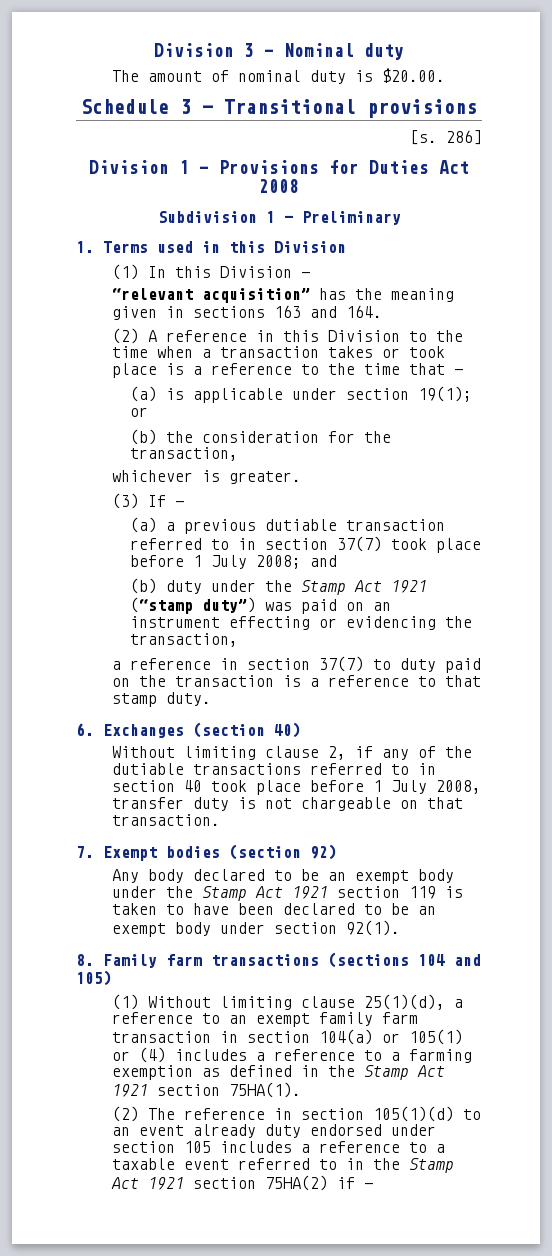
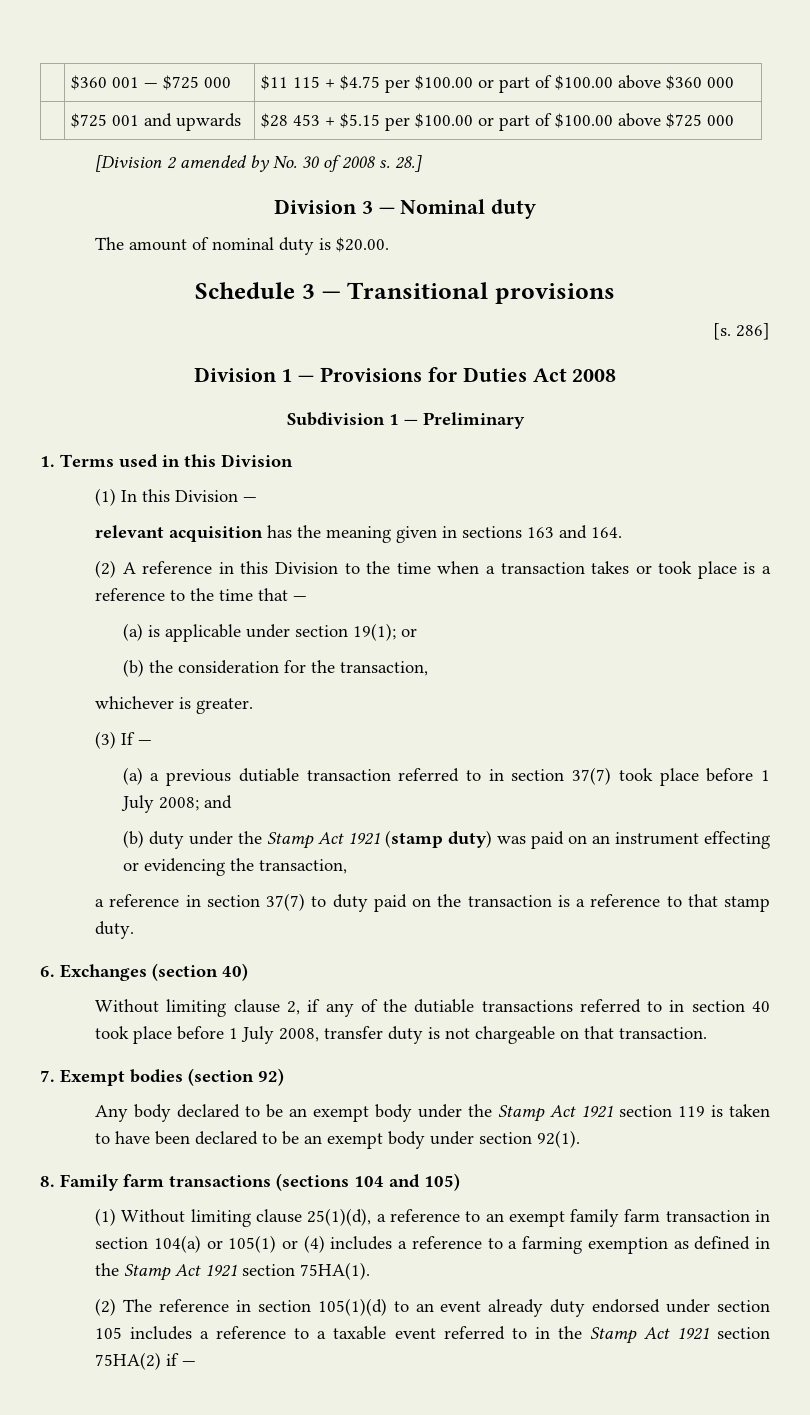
(154, 50) none -> [71,75,232,90] [261,75,735,93] [71,113,242,131] [261,113,735,131] [95,155,423,172] | $360 001 — $725 000 | $11 115 + $4.75 per $100.00 or part of $100.00 above $360 000 // | $725 001 and upwards | $28 453 + $5.15 per $100.00 or part of $100.00 above $725 000 // [Division 2 amended by No. 30 of 2008 s. 28.] //
[111,288,310,303] “relevant acquisition” -> [95,525,264,542] relevant acquisition
[129,597,256,614] (“stamp duty”) -> [384,830,492,848] (stamp duty)

